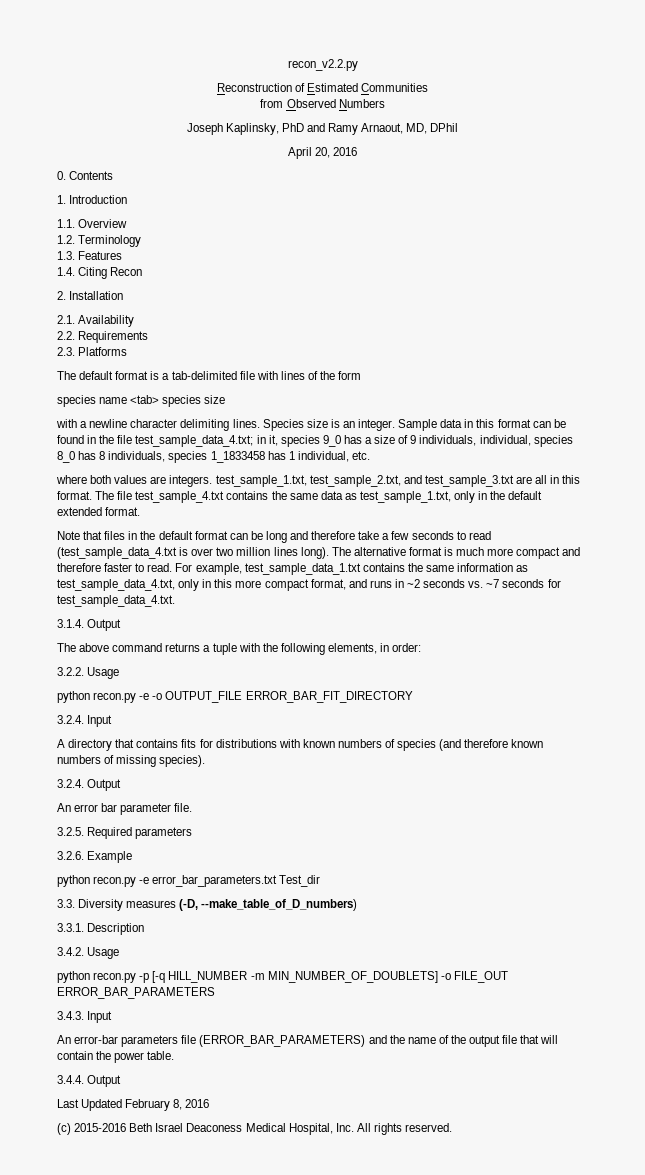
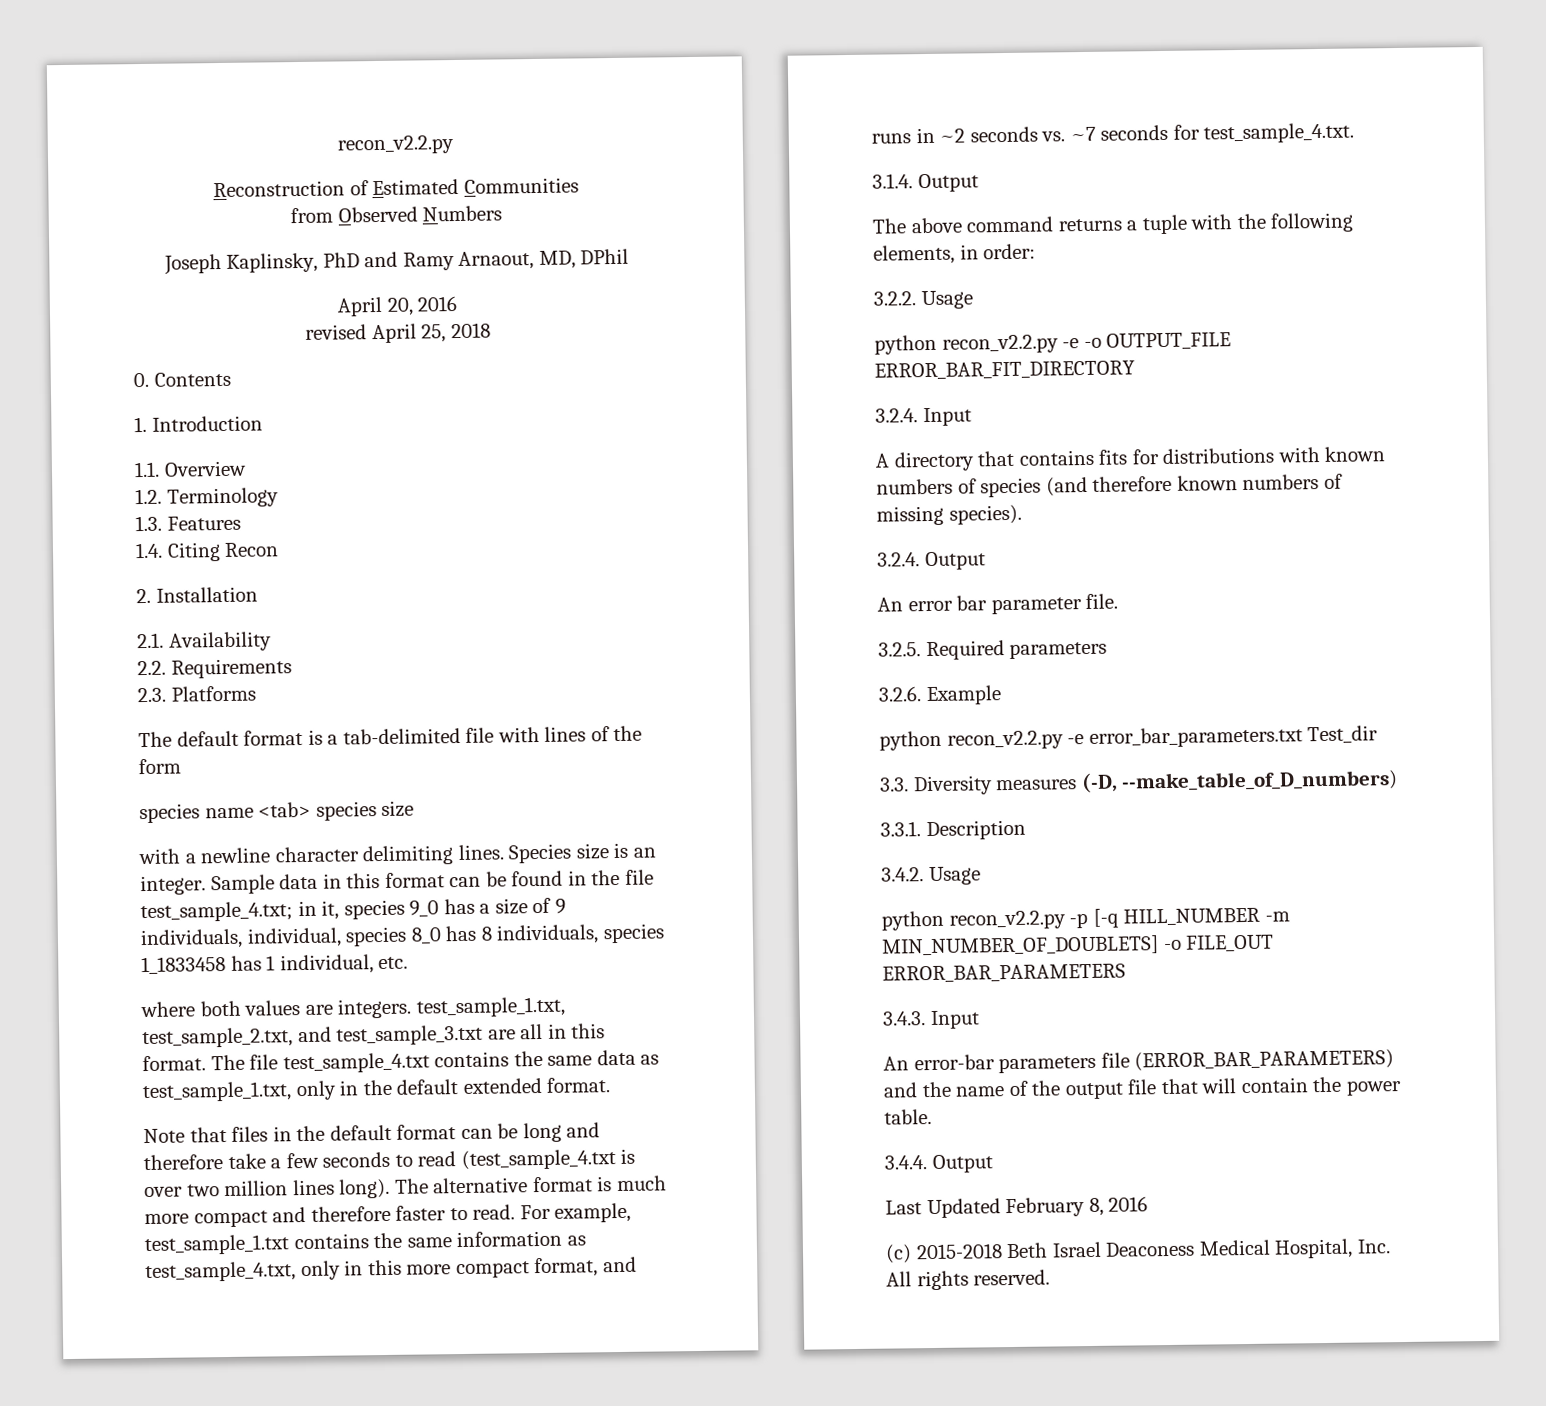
(358, 151) none -> [305,322,491,344] // revised April 25, 2018
[135,435,254,447] test_sample_data_4.txt; -> [140,901,293,923] test_sample_4.txt;
[57,547,177,559] (test_sample_data_4.txt -> [460,1149,616,1171] (test_sample_4.txt
[244,563,361,575] test_sample_data_1.txt -> [144,1234,289,1256] test_sample_1.txt
[57,579,175,591] test_sample_data_4.txt, -> [145,1261,296,1283] test_sample_4.txt,
[57,595,175,607] test_sample_data_4.txt. -> [1203,122,1355,144] test_sample_4.txt.
[93,692,137,703] recon.py -> [941,334,1059,354] recon_v2.2.py
[93,876,137,887] recon.py -> [946,730,1064,750] recon_v2.2.py
[93,972,137,983] recon.py -> [948,910,1066,930] recon_v2.2.py
[74,1123,127,1132] 2015-2016 -> [915,1243,1003,1260] 2015-2018

